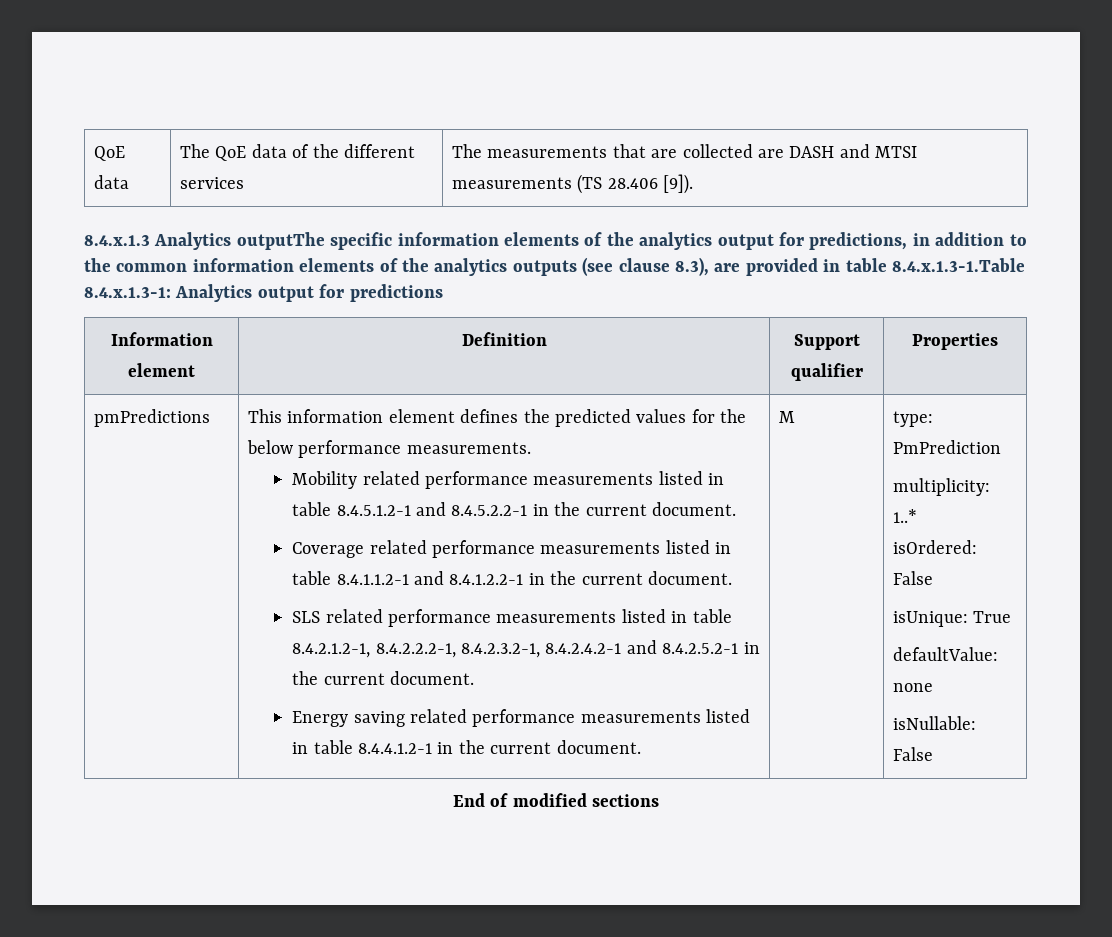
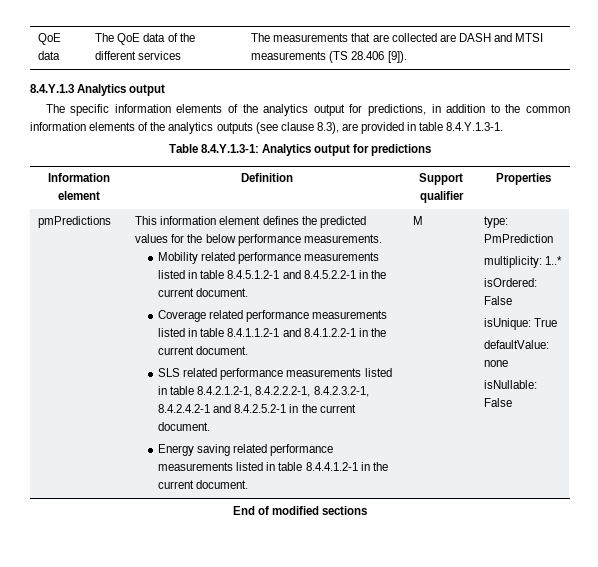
[84,232,325,250] 8.4.x.1.3 Analytics outputThe -> [30,84,166,96] [45,104,65,113] 8.4.Y.1.3 Analytics output // The
[891,258,1025,272] [84,287,171,298] 8.4.x.1.3-1.Table 8.4.x.1.3-1: -> [446,122,504,131] [168,144,259,153] 8.4.Y.1.3-1. // Table 8.4.Y.1.3-1:

